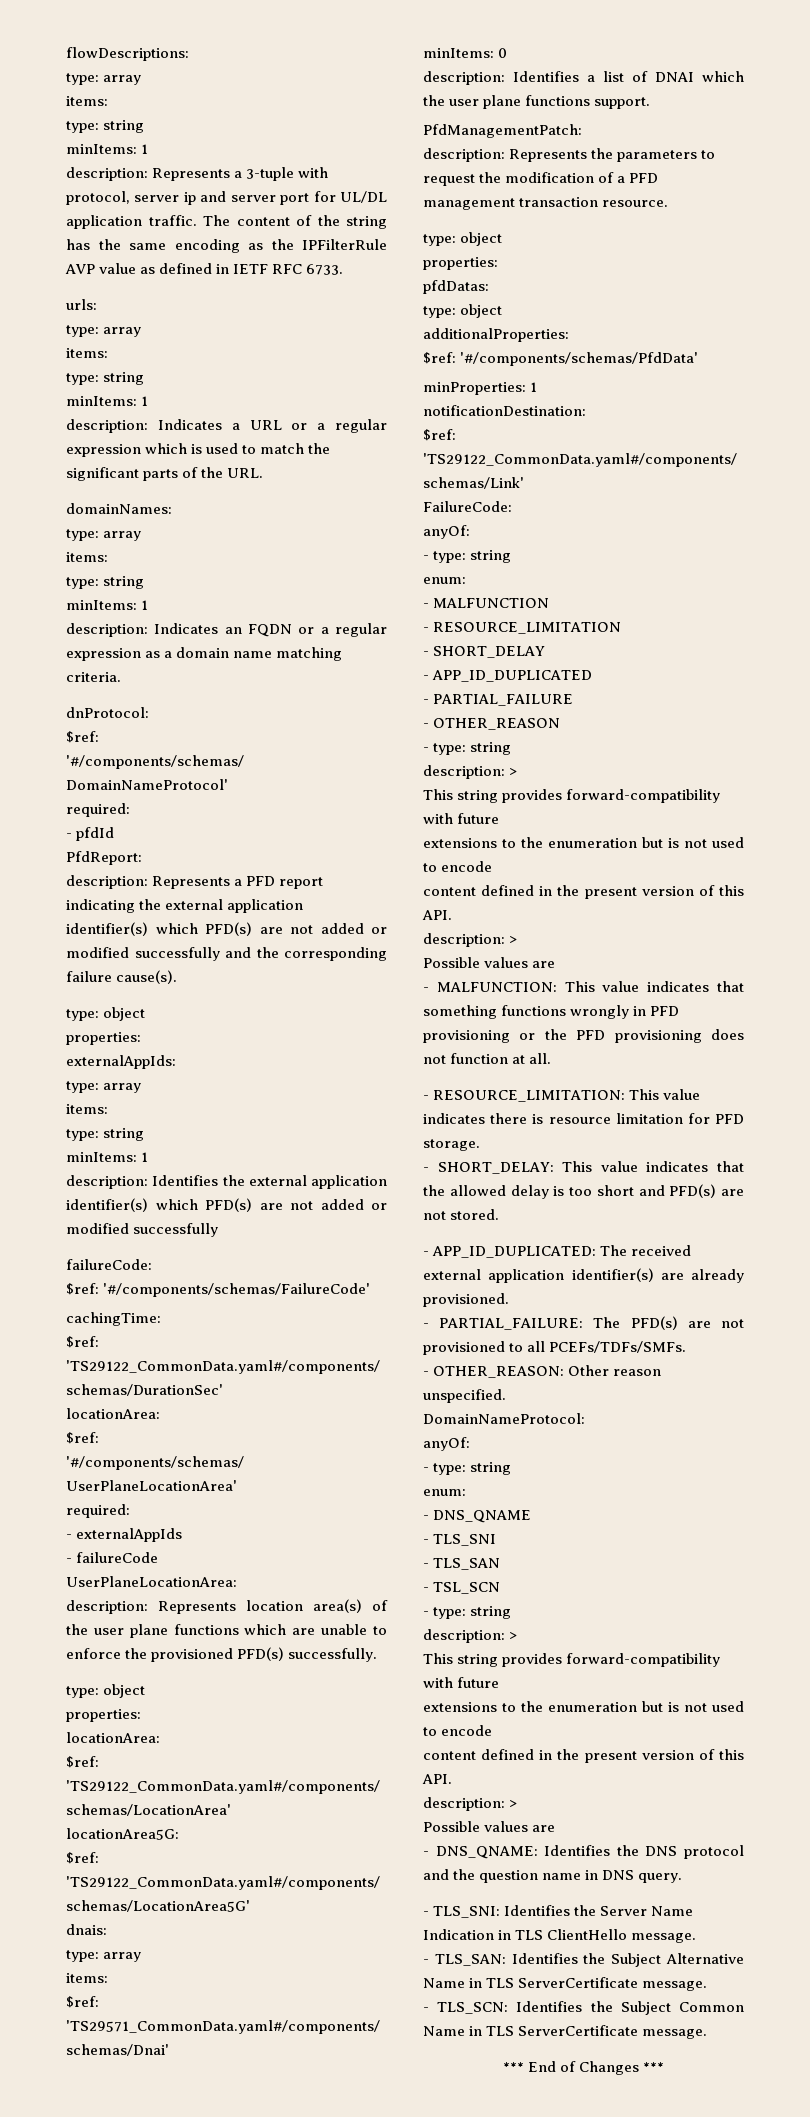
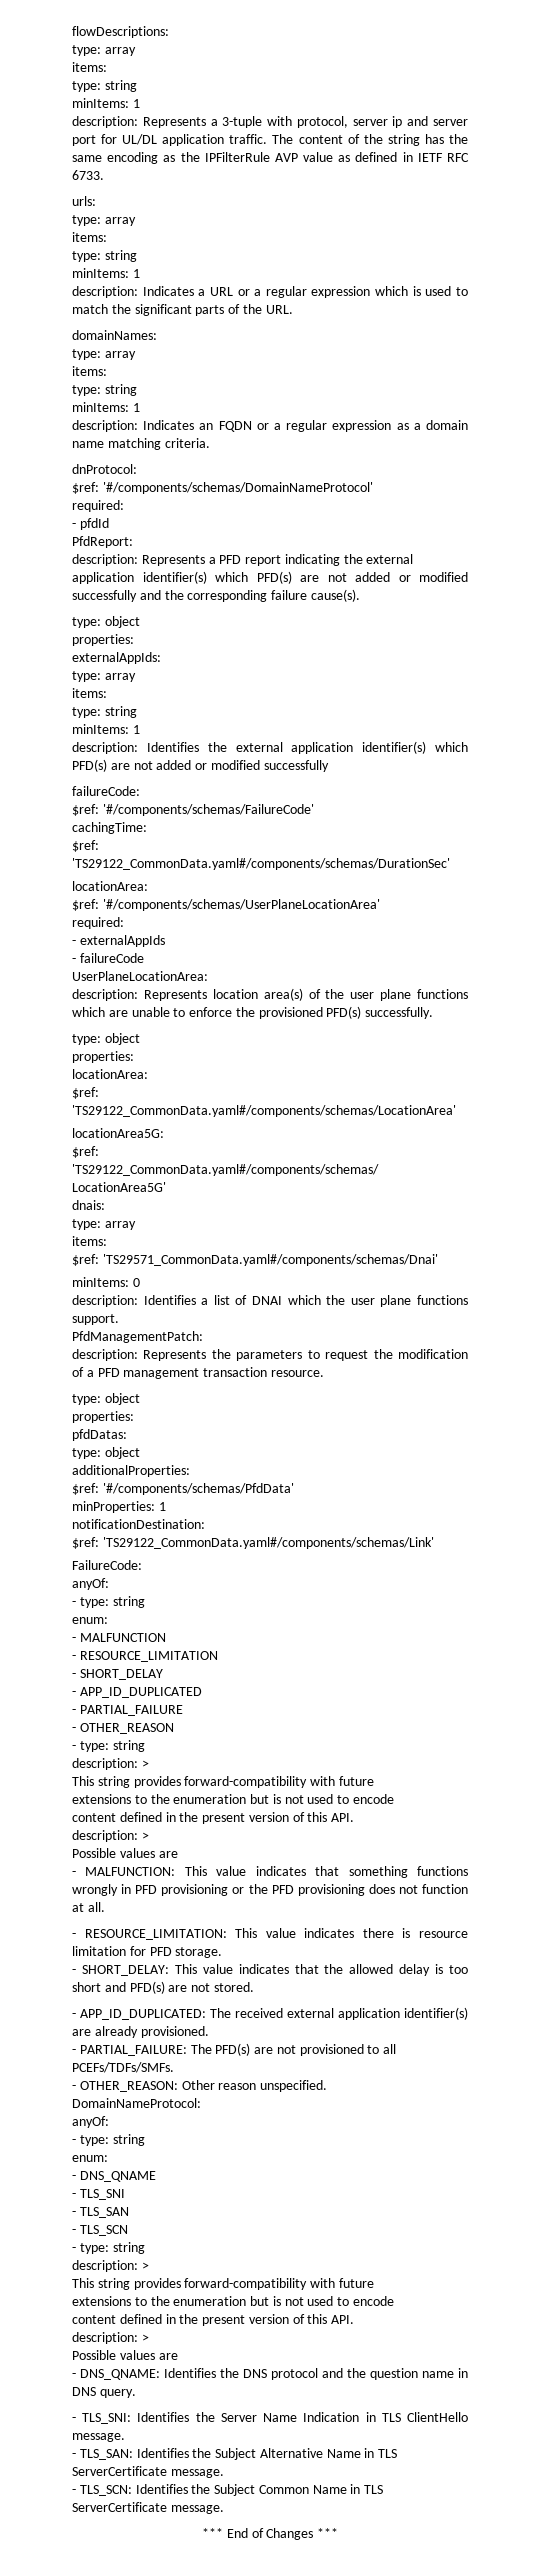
[433,1582,501,1594] TSL_SCN -> [79,2225,128,2236] TLS_SCN

